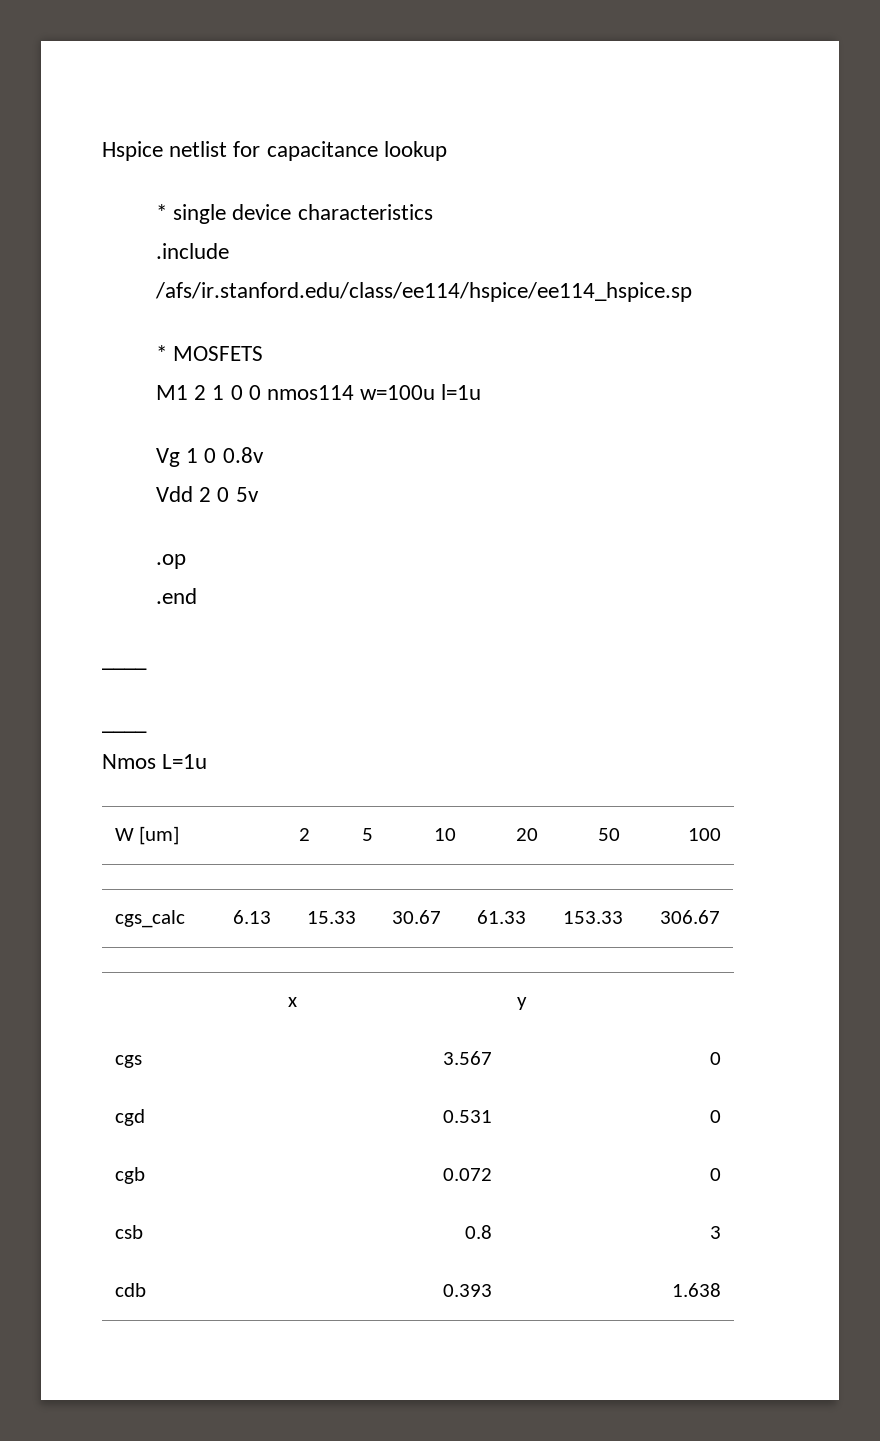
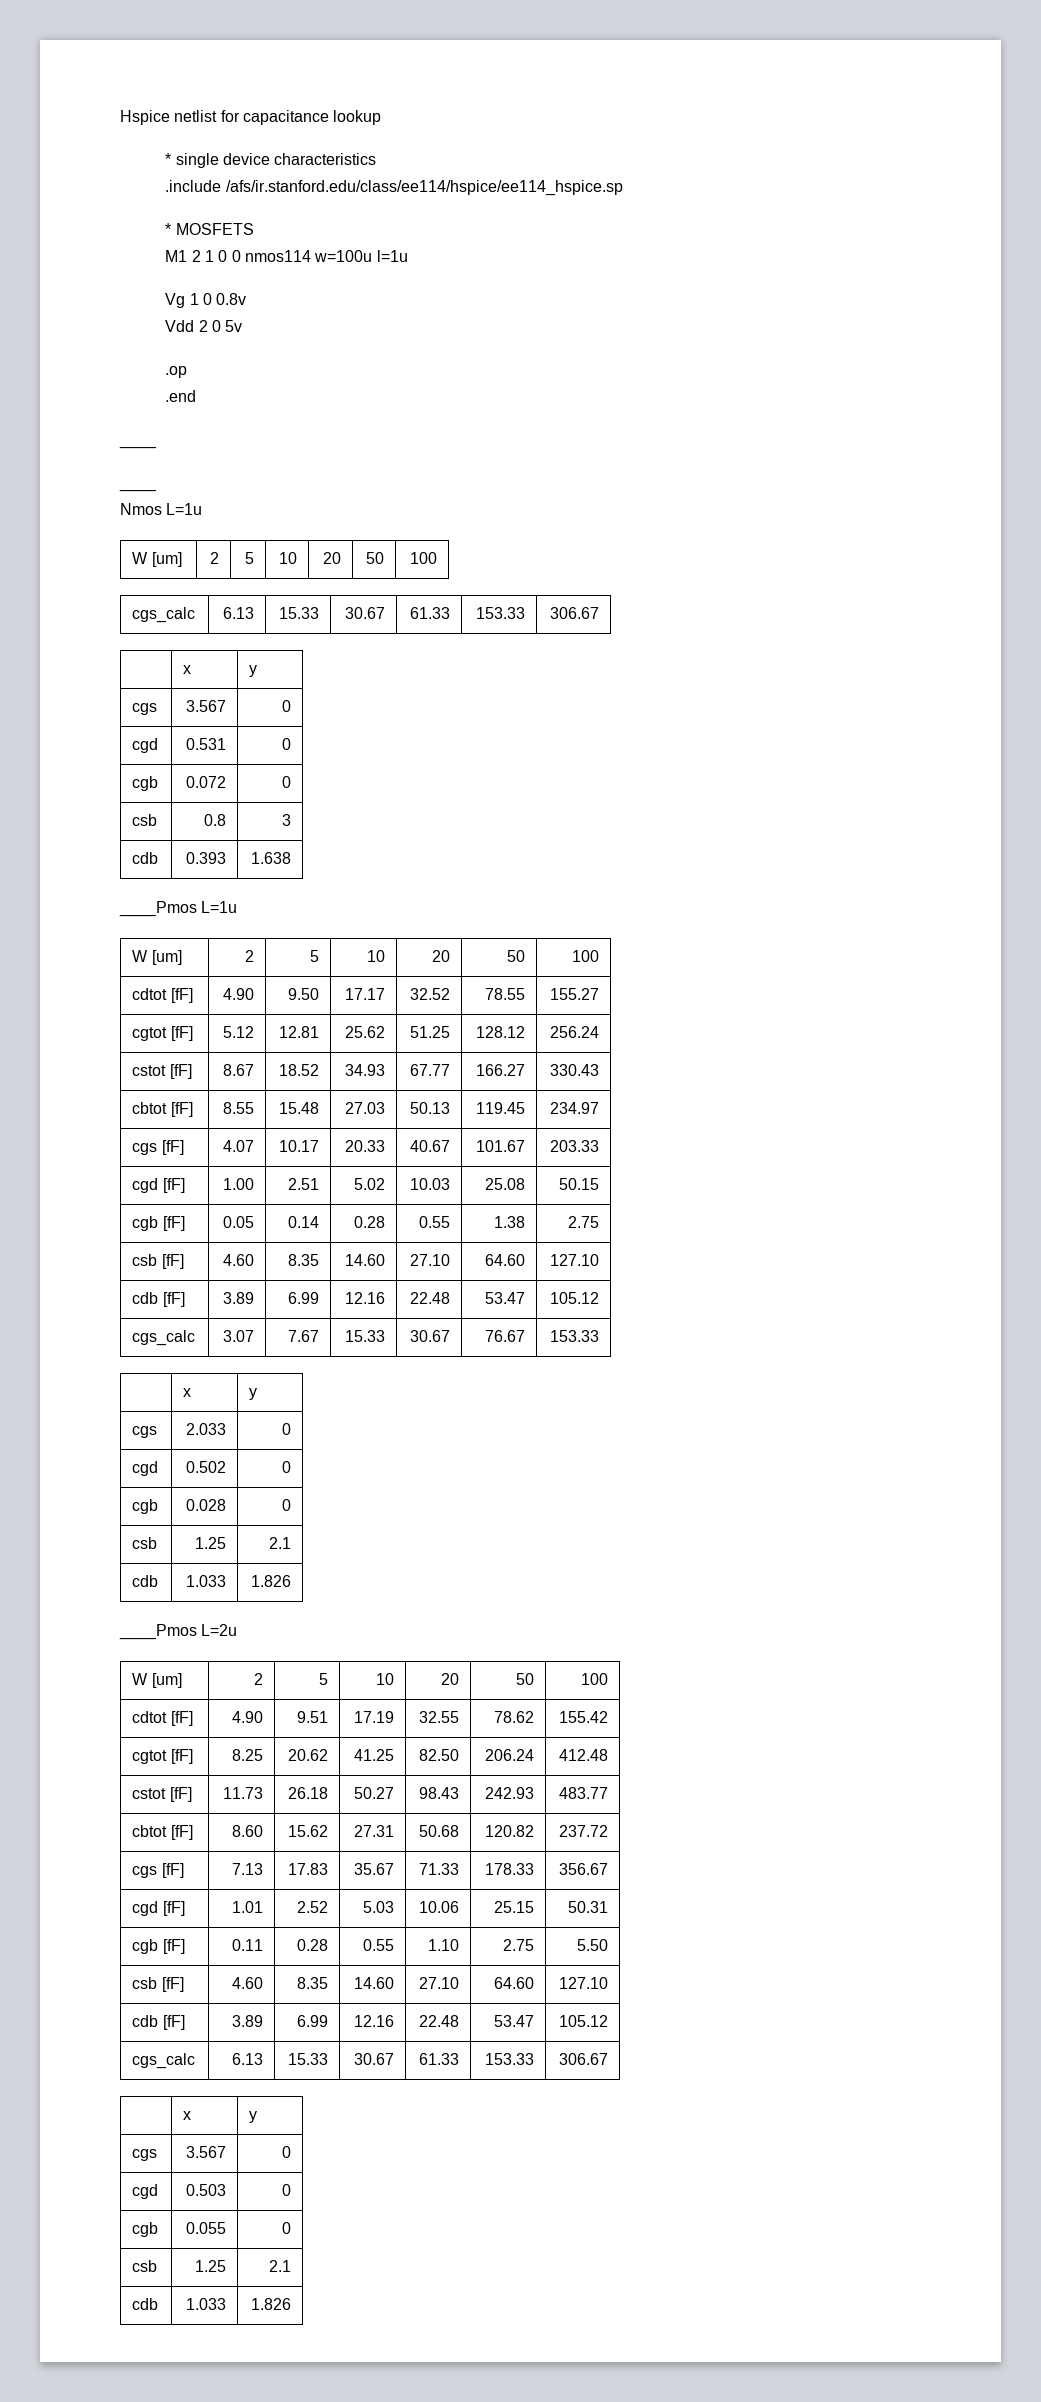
(722, 1290) none -> [119,901,238,917] [132,950,182,965] [244,950,254,962] [309,950,319,962] [366,950,385,962] [431,950,450,962] [506,950,525,962] [571,950,599,962] [132,988,193,1003] [222,988,254,1000] [287,988,319,1000] [344,988,385,1000] [409,988,450,1000] [484,988,525,1000] [549,988,599,1000] [132,1026,193,1041] [222,1026,254,1038] [278,1026,319,1038] [344,1026,385,1038] [409,1026,450,1038] [475,1026,525,1038] [549,1026,599,1038] [132,1064,192,1079] [222,1064,254,1076] [278,1064,319,1076] [344,1064,385,1076] [409,1064,450,1076] [475,1064,525,1076] [549,1064,599,1076] [132,1102,193,1117] [222,1102,254,1114] [278,1102,319,1114] [344,1102,385,1114] [409,1102,450,1114] [475,1102,525,1114] [549,1102,599,1114] [132,1140,184,1155] [222,1140,254,1152] [278,1140,319,1152] [344,1140,385,1152] [409,1140,450,1152] [475,1140,525,1152] [549,1140,599,1152] [132,1178,185,1193] [222,1178,254,1190] [287,1178,319,1190] [353,1178,385,1190] [409,1178,450,1190] [484,1178,525,1190] [558,1178,599,1190] [132,1216,185,1231] [222,1216,254,1228] [287,1216,319,1228] [353,1216,385,1228] [418,1216,450,1228] [493,1216,525,1228] [567,1216,599,1228] [132,1254,184,1269] [222,1254,254,1266] [287,1254,319,1266] [344,1254,385,1266] [409,1254,450,1266] [484,1254,525,1266] [549,1254,599,1266] [132,1292,185,1307] [222,1292,254,1304] [287,1292,319,1304] [344,1292,385,1304] [409,1292,450,1304] [484,1292,525,1304] [549,1292,599,1304] [132,1330,196,1346] [222,1330,254,1342] [287,1330,319,1342] [344,1330,385,1342] [409,1330,450,1342] [484,1330,525,1342] [549,1330,599,1342] [183,1388,192,1397] [249,1388,258,1400] [132,1426,158,1438] [185,1423,226,1435] [281,1423,291,1435] [132,1461,159,1476] [185,1461,226,1473] [281,1461,291,1473] [132,1499,159,1514] [185,1499,226,1511] [281,1499,291,1511] [132,1537,158,1549] [194,1537,226,1549] [268,1537,291,1549] [132,1575,159,1587] [185,1575,226,1587] [250,1575,291,1587] [119,1624,238,1640] [132,1673,182,1688] [253,1673,263,1685] [318,1673,328,1685] [375,1673,394,1685] [440,1673,459,1685] [515,1673,534,1685] [580,1673,608,1685] [132,1711,193,1726] [231,1711,263,1723] [296,1711,328,1723] [353,1711,394,1723] [418,1711,459,1723] [493,1711,534,1723] [558,1711,608,1723] [132,1749,193,1764] [231,1749,263,1761] [287,1749,328,1761] [353,1749,394,1761] [418,1749,459,1761] [484,1749,534,1761] [558,1749,608,1761] [132,1787,192,1802] [222,1787,263,1799] [287,1787,328,1799] [353,1787,394,1799] [418,1787,459,1799] [484,1787,534,1799] [558,1787,608,1799] [132,1825,193,1840] [231,1825,263,1837] [287,1825,328,1837] [353,1825,394,1837] [418,1825,459,1837] [484,1825,534,1837] [558,1825,608,1837] [132,1863,184,1878] [231,1863,263,1875] [287,1863,328,1875] [353,1863,394,1875] [418,1863,459,1875] [484,1863,534,1875] [558,1863,608,1875] [132,1901,185,1916] [231,1901,263,1913] [296,1901,328,1913] [362,1901,394,1913] [418,1901,459,1913] [493,1901,534,1913] [567,1901,608,1913] [132,1939,185,1954] [231,1939,263,1951] [296,1939,328,1951] [362,1939,394,1951] [427,1939,459,1951] [502,1939,534,1951] [576,1939,608,1951] [132,1977,184,1992] [231,1977,263,1989] [296,1977,328,1989] [353,1977,394,1989] [418,1977,459,1989] [493,1977,534,1989] [558,1977,608,1989] [132,2015,185,2030] [231,2015,263,2027] [296,2015,328,2027] [353,2015,394,2027] [418,2015,459,2027] [493,2015,534,2027] [558,2015,608,2027] [132,2053,196,2069] [231,2053,263,2065] [287,2053,328,2065] [353,2053,394,2065] [418,2053,459,2065] [484,2053,534,2065] [558,2053,608,2065] [183,2111,192,2120] [249,2111,258,2123] [132,2149,158,2161] [185,2146,226,2158] [281,2146,291,2158] [132,2184,159,2199] [185,2184,226,2196] [281,2184,291,2196] [132,2222,159,2237] [185,2222,226,2234] [281,2222,291,2234] [132,2260,158,2272] [194,2260,226,2272] [268,2260,291,2272] [132,2298,159,2310] [185,2298,226,2310] [250,2298,291,2310] // ____Pmos L=1u // W [um] | 2 | 5 | 10 | 20 | 50 | 100 // cdtot [fF] | 4.90 | 9.50 | 17.17 | 32.52 | 78.55 | 155.27 // cgtot [fF] | 5.12 | 12.81 | 25.62 | 51.25 | 128.12 | 256.24 // cstot [fF] | 8.67 | 18.52 | 34.93 | 67.77 | 166.27 | 330.43 // cbtot [fF] | 8.55 | 15.48 | 27.03 | 50.13 | 119.45 | 234.97 // cgs [fF] | 4.07 | 10.17 | 20.33 | 40.67 | 101.67 | 203.33 // cgd [fF] | 1.00 | 2.51 | 5.02 | 10.03 | 25.08 | 50.15 // cgb [fF] | 0.05 | 0.14 | 0.28 | 0.55 | 1.38 | 2.75 // csb [fF] | 4.60 | 8.35 | 14.60 | 27.10 | 64.60 | 127.10 // cdb [fF] | 3.89 | 6.99 | 12.16 | 22.48 | 53.47 | 105.12 // cgs_calc | 3.07 | 7.67 | 15.33 | 30.67 | 76.67 | 153.33 // | x | y // cgs | 2.033 | 0 // cgd | 0.502 | 0 // cgb | 0.028 | 0 // csb | 1.25 | 2.1 // cdb | 1.033 | 1.826 // ____Pmos L=2u // W [um] | 2 | 5 | 10 | 20 | 50 | 100 // cdtot [fF] | 4.90 | 9.51 | 17.19 | 32.55 | 78.62 | 155.42 // cgtot [fF] | 8.25 | 20.62 | 41.25 | 82.50 | 206.24 | 412.48 // cstot [fF] | 11.73 | 26.18 | 50.27 | 98.43 | 242.93 | 483.77 // cbtot [fF] | 8.60 | 15.62 | 27.31 | 50.68 | 120.82 | 237.72 // cgs [fF] | 7.13 | 17.83 | 35.67 | 71.33 | 178.33 | 356.67 // cgd [fF] | 1.01 | 2.52 | 5.03 | 10.06 | 25.15 | 50.31 // cgb [fF] | 0.11 | 0.28 | 0.55 | 1.10 | 2.75 | 5.50 // csb [fF] | 4.60 | 8.35 | 14.60 | 27.10 | 64.60 | 127.10 // cdb [fF] | 3.89 | 6.99 | 12.16 | 22.48 | 53.47 | 105.12 // cgs_calc | 6.13 | 15.33 | 30.67 | 61.33 | 153.33 | 306.67 // | x | y // cgs | 3.567 | 0 // cgd | 0.503 | 0 // cgb | 0.055 | 0 // csb | 1.25 | 2.1 // cdb | 1.033 | 1.826

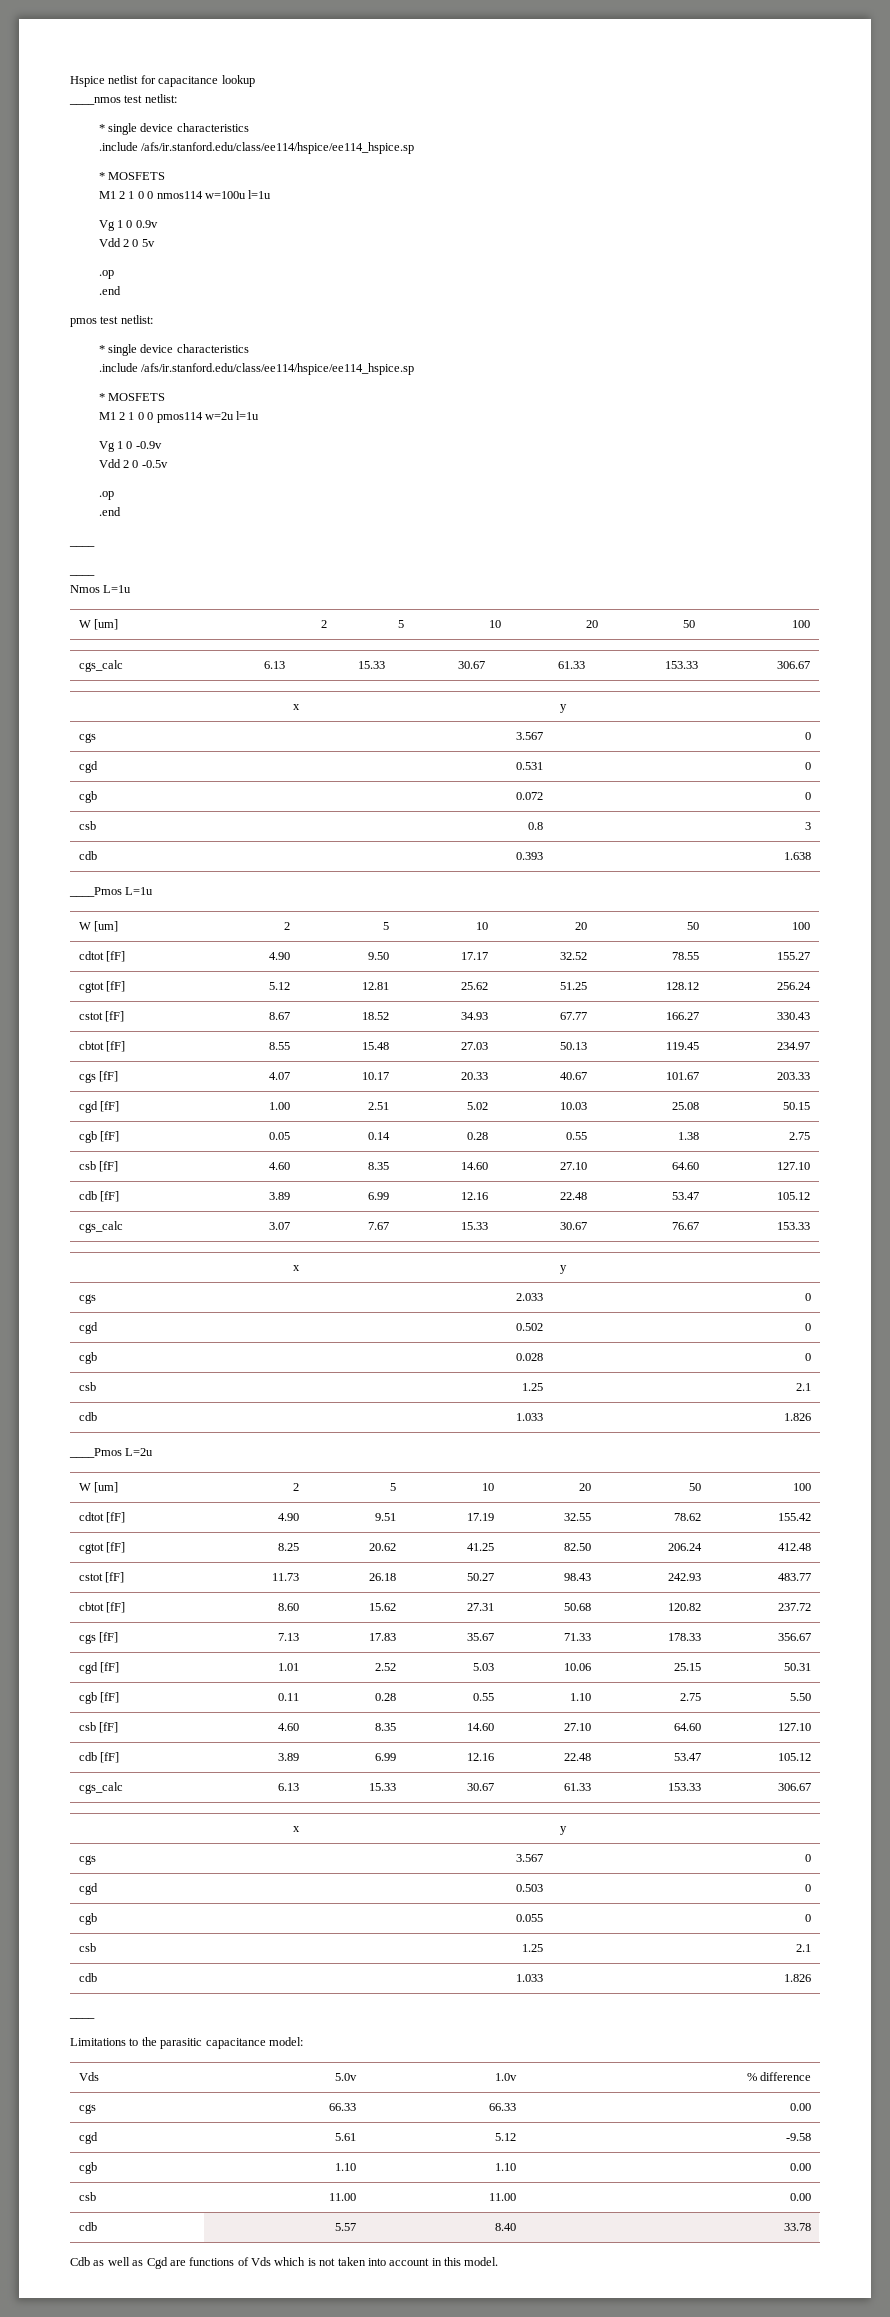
(382, 117) none -> [69,94,177,105] // ____nmos test netlist:
[216,293,247,305] 0.8v -> [135,220,158,228] 0.9v
(197, 396) none -> [70,315,153,327] [98,344,249,356] [98,363,414,375] [98,393,165,401] [98,411,260,423] [98,441,162,452] [98,459,168,468] [98,491,114,500] [98,507,121,516] // pmos test netlist: // * single device characteristics // .include /afs/ir.stanford.edu/class/ee114/hspice/ee114_hspice.sp // * MOSFETS // M1 2 1 0 0 pmos114 w=2u l=1u // Vg 1 0 -0.9v // Vdd 2 0 -0.5v // .op // .end
(291, 2304) none -> [69,2017,95,2019] [70,2037,303,2049] [78,2072,99,2081] [335,2073,358,2081] [495,2073,518,2081] [746,2072,812,2081] [78,2104,96,2114] [329,2103,357,2111] [489,2103,517,2111] [790,2103,812,2111] [78,2132,98,2144] [335,2133,357,2141] [495,2133,517,2141] [786,2133,812,2141] [78,2162,97,2174] [335,2163,357,2171] [495,2163,517,2171] [790,2163,812,2171] [78,2192,96,2201] [329,2193,357,2201] [489,2193,517,2201] [790,2193,812,2201] [78,2222,97,2231] [335,2223,357,2231] [495,2223,517,2231] [784,2223,812,2231] [70,2257,499,2269] // ____ // Limitations to the parasitic capacitance model: // Vds | 5.0v | 1.0v | % difference // cgs | 66.33 | 66.33 | 0.00 // cgd | 5.61 | 5.12 | -9.58 // cgb | 1.10 | 1.10 | 0.00 // csb | 11.00 | 11.00 | 0.00 // cdb | 5.57 | 8.40 | 33.78 // Cdb as well as Cgd are functions of Vds which is not taken into account in this model.

